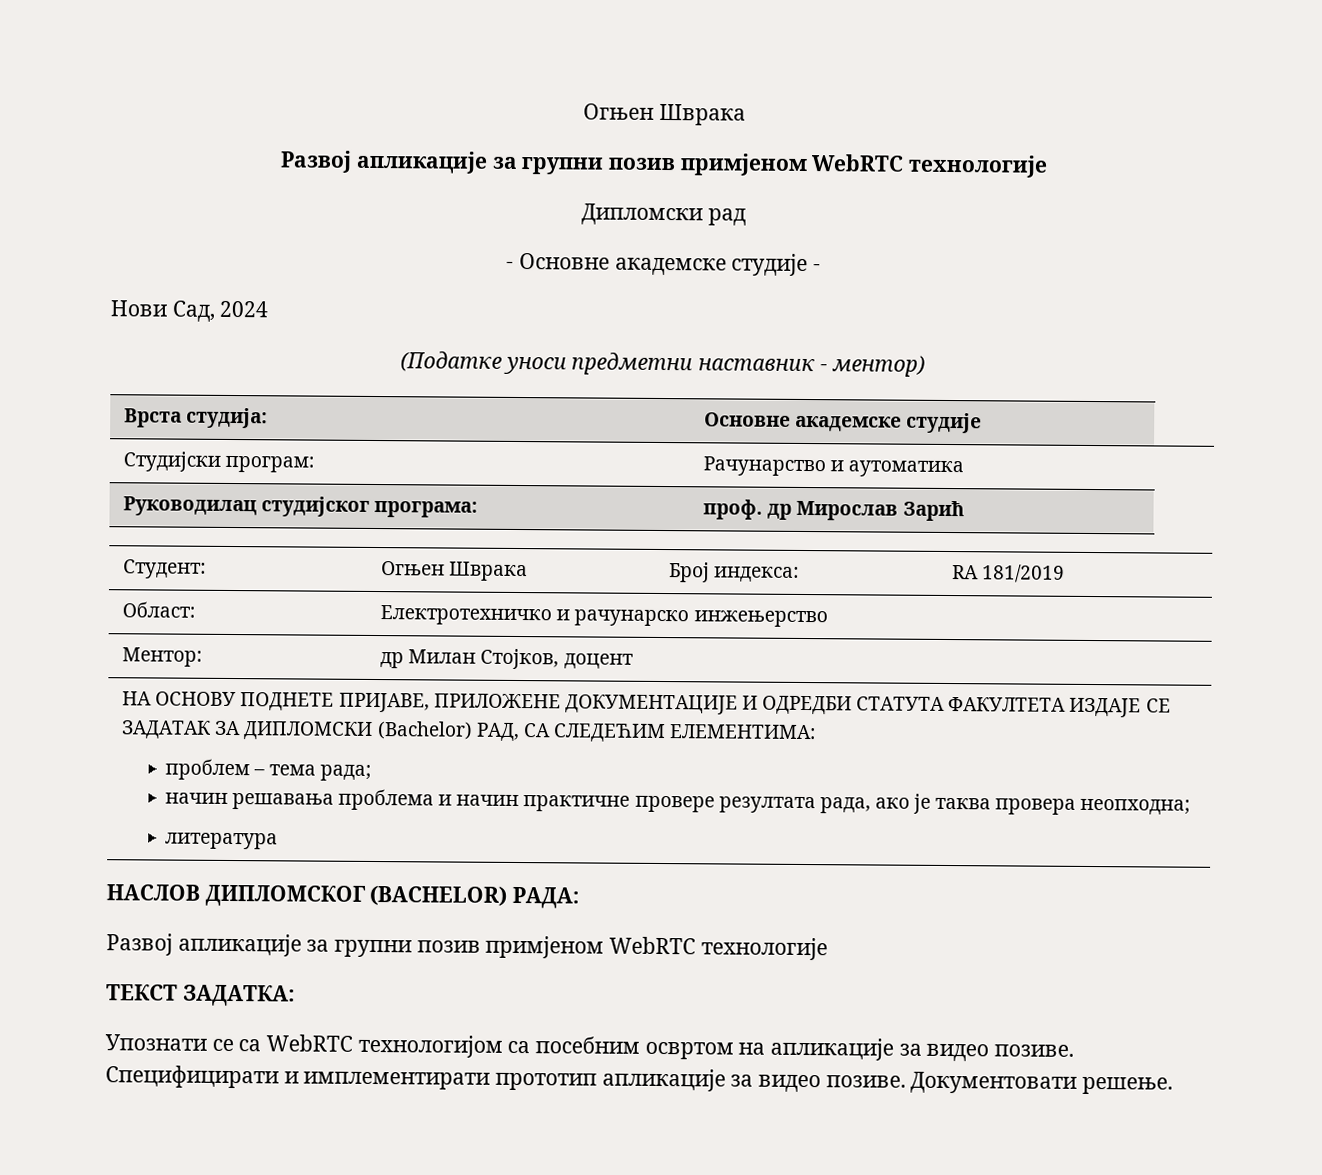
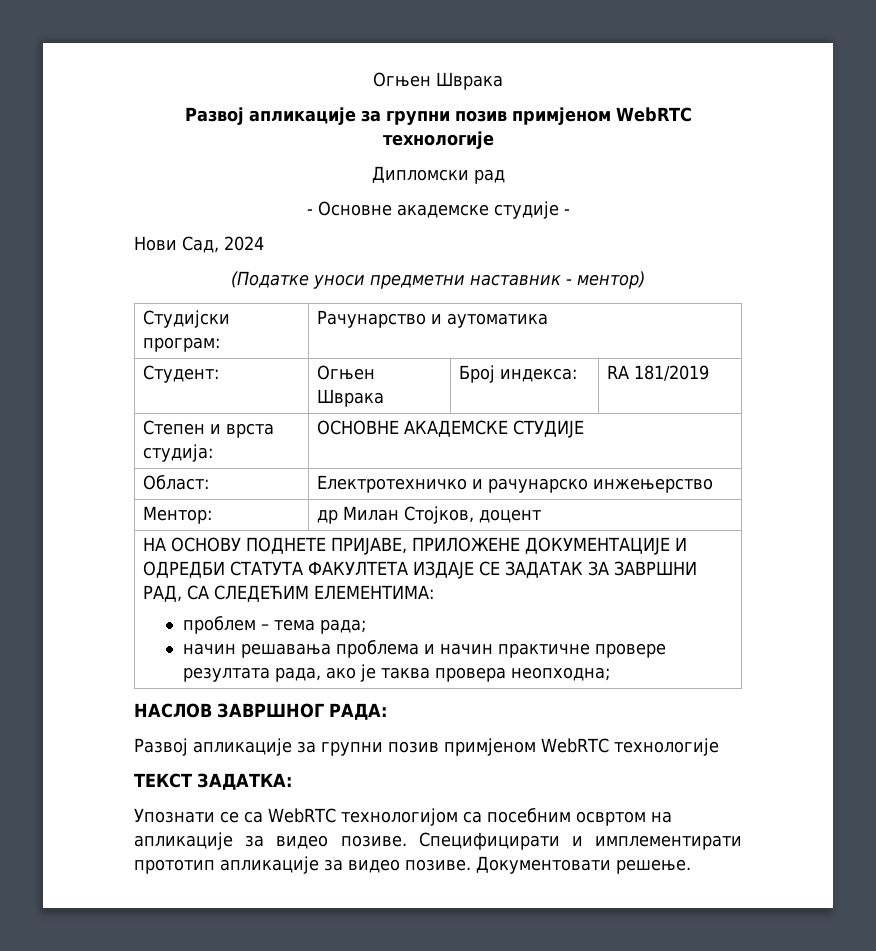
[124,407,269,429] [704,412,983,434] // Врста студија: | Основне академске студије -> (645, 280) none
[123,496,479,518] [703,498,965,522] // Руководилац студијског програма: | проф. др Мирослав Зарић -> (549, 320) none
(1066, 573) none -> [143,420,275,438] [143,444,214,462] [317,420,585,438] // Степен и врста студија: | ОСНОВНЕ АКАДЕМСКЕ СТУДИЈЕ
[243,721,473,740] ДИПЛОМСКИ (Bachelor) -> [614,561,698,576] ЗАВРШНИ
[164,832,278,850] // литература -> (610, 674) none
[204,884,508,907] ДИПЛОМСКОГ (BACHELOR) -> [217,703,324,718] ЗАВРШНОГ

